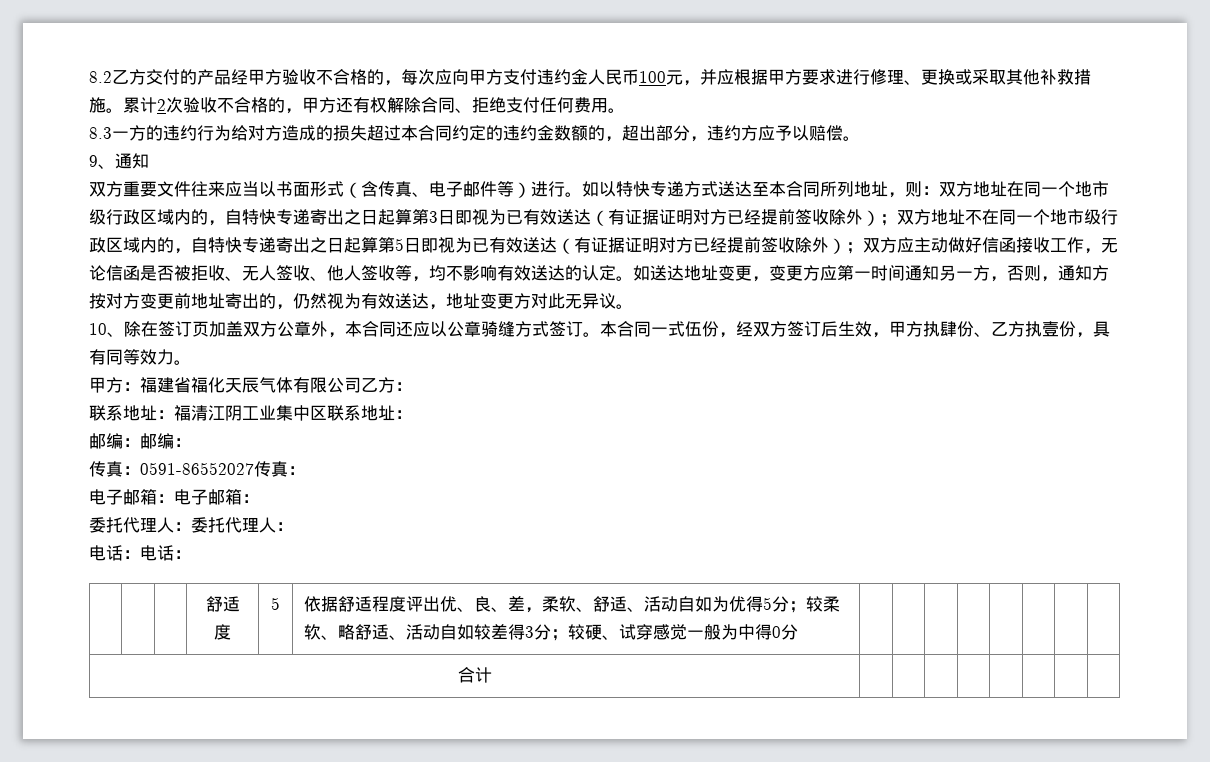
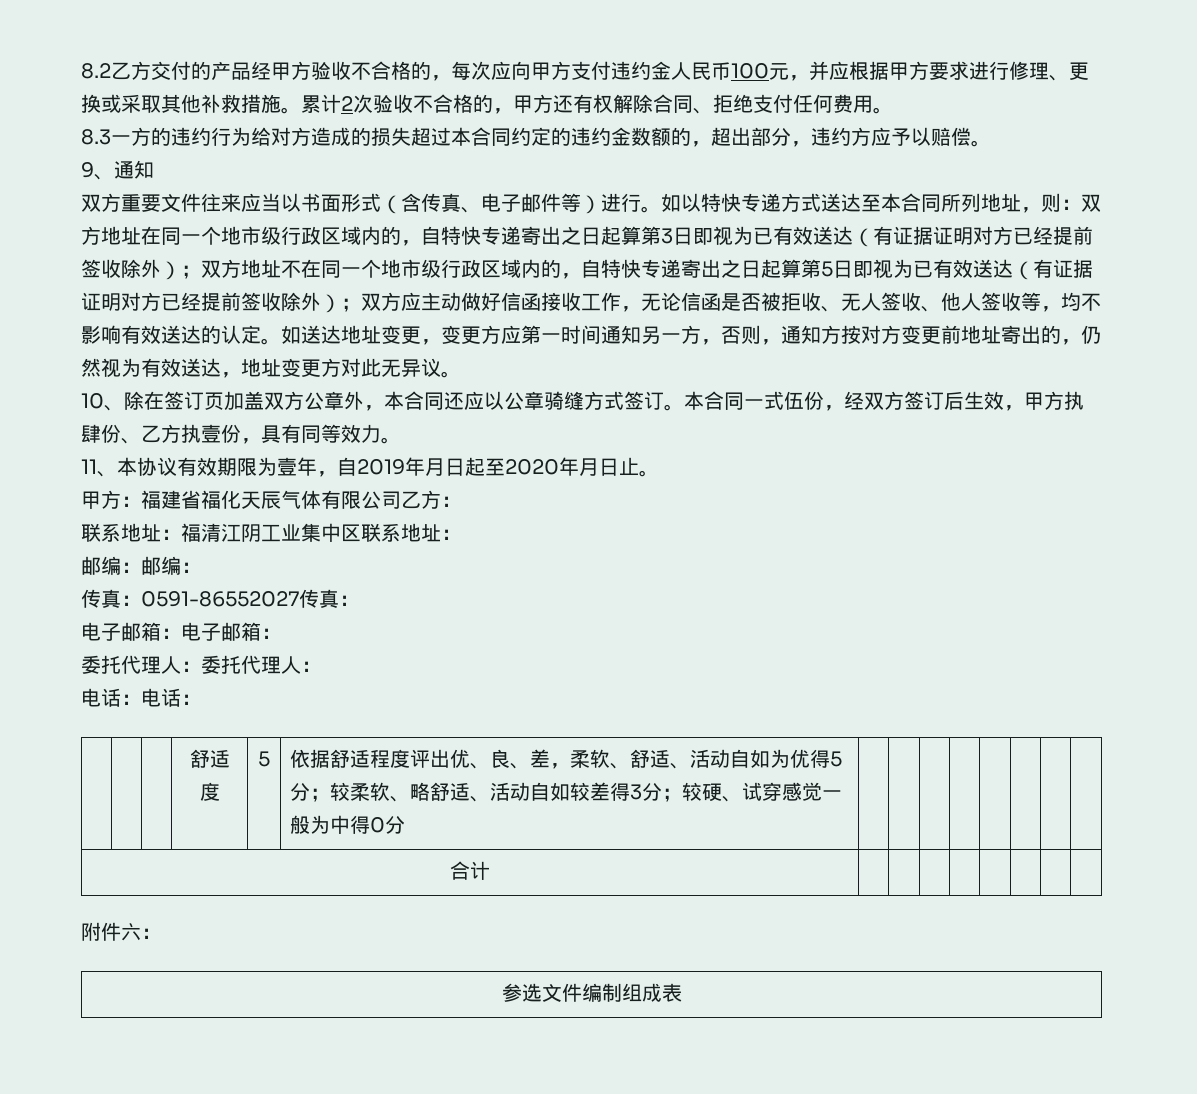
(191, 362) none -> [81,457,659,477] // 11、本协议有效期限为壹年，自2019年月日起至2020年月日止。
(492, 675) none -> [81,922,161,941] [501,983,682,1002] // 附件六： // 参选文件编制组成表

